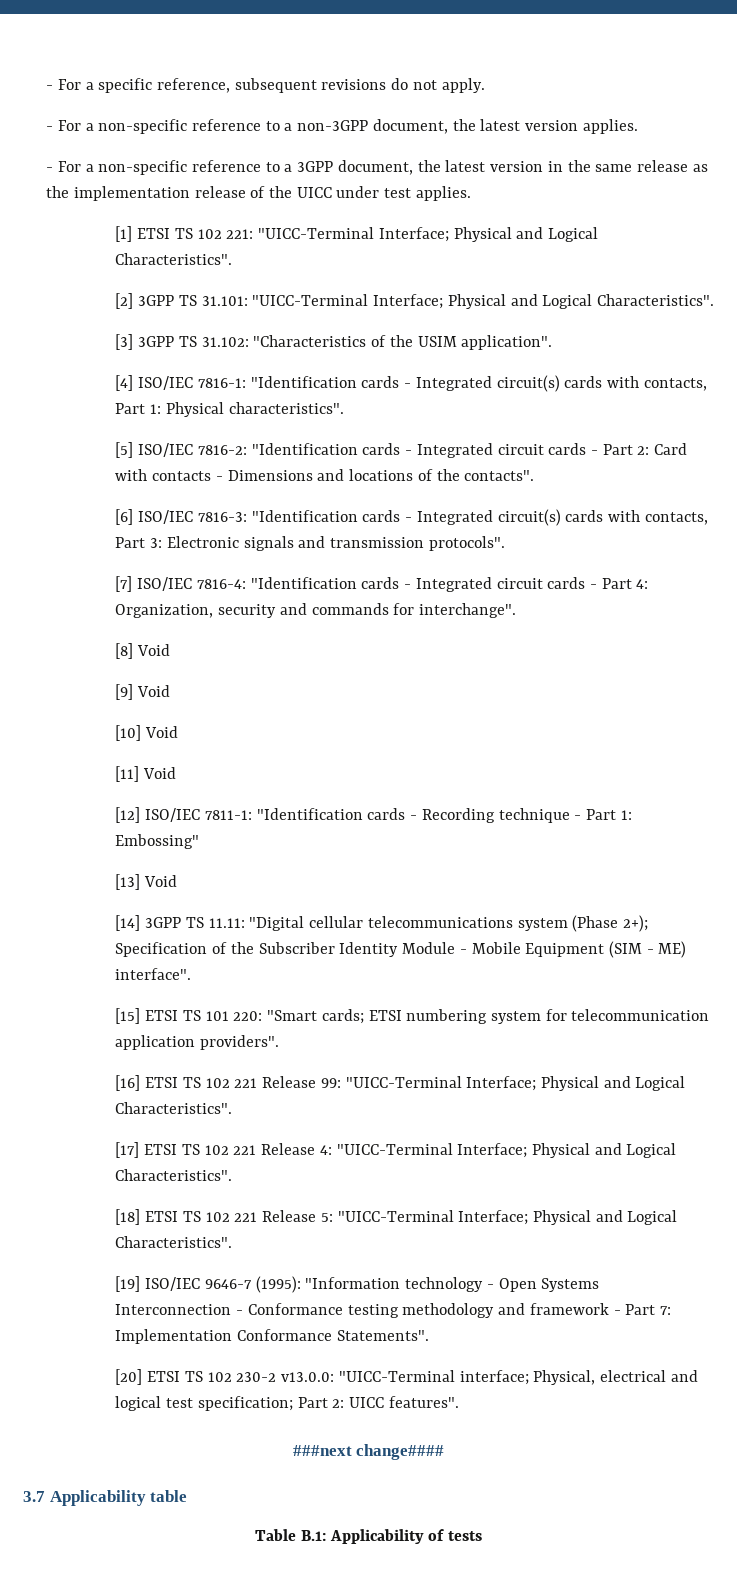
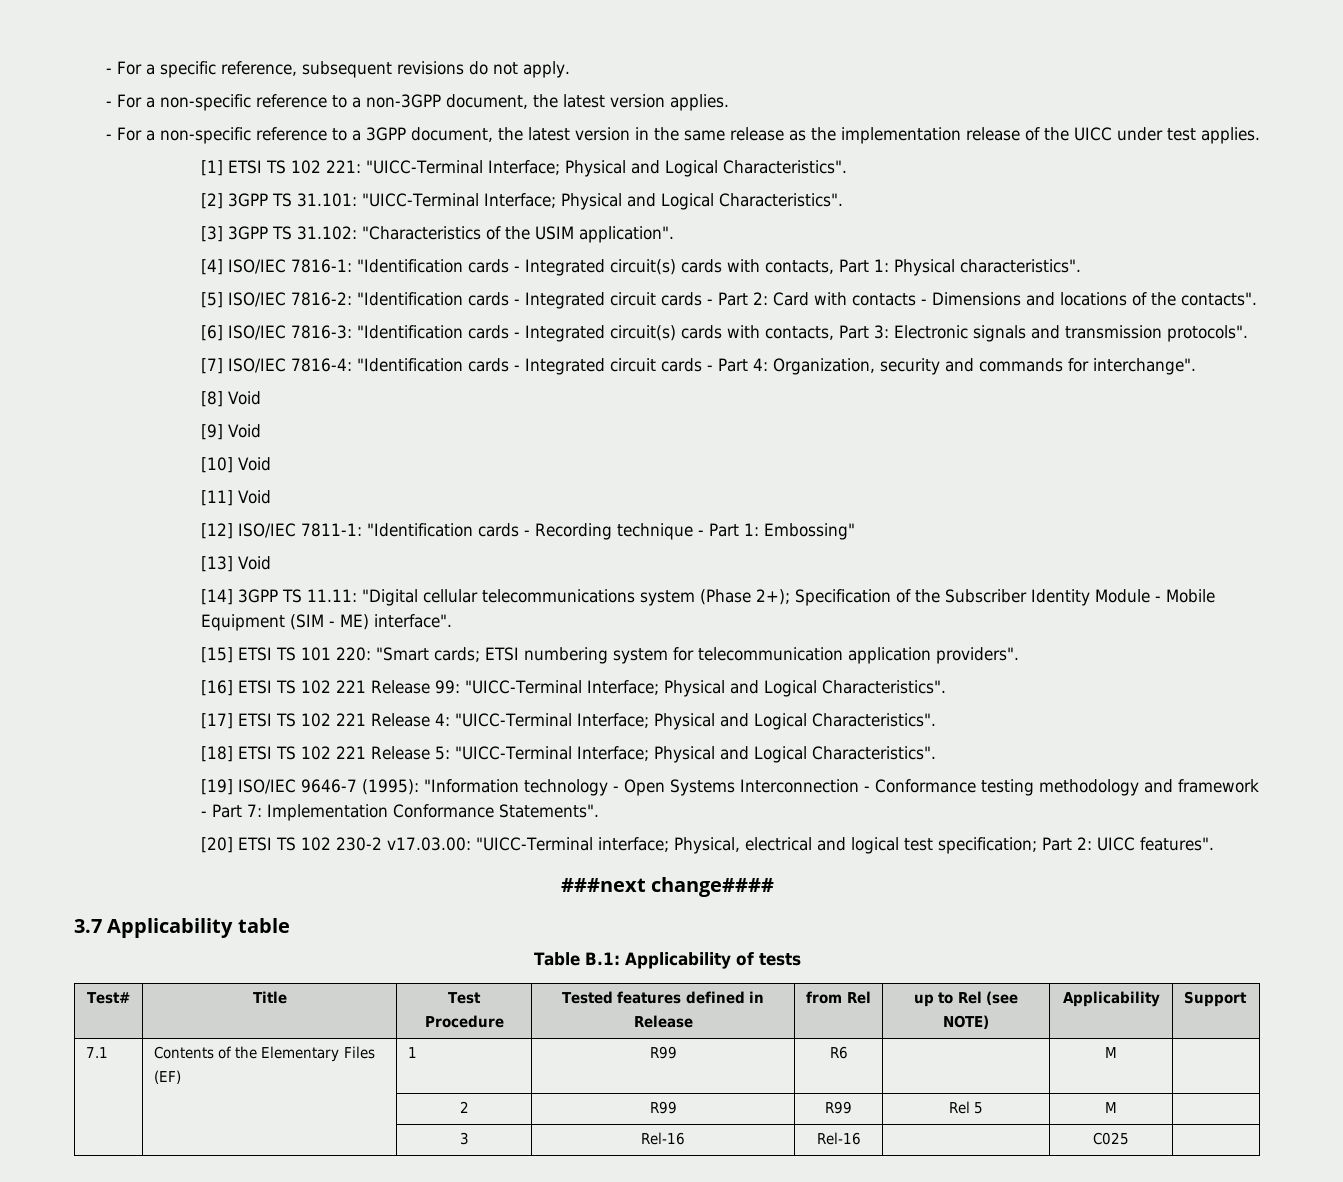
[281,1372,335,1382] v13.0.0: -> [387,837,472,851] v17.03.00:
(482, 1536) none -> [87,992,131,1004] [252,991,287,1004] [448,992,482,1004] [424,1015,504,1028] [562,991,764,1004] [633,1015,693,1028] [806,991,871,1004] [914,991,1018,1007] [943,1015,989,1029] [1062,991,1160,1007] [1184,991,1248,1007] [86,1047,109,1058] [154,1046,375,1062] [154,1070,182,1084] [408,1047,418,1058] [649,1046,677,1059] [829,1046,848,1059] [1105,1047,1117,1058] [459,1101,469,1113] [649,1101,677,1114] [825,1101,852,1114] [948,1101,984,1114] [1105,1102,1117,1113] [459,1132,469,1145] [641,1132,685,1145] [816,1132,861,1145] [1093,1132,1129,1145] // Test# | Title | Test Procedure | Tested features defined in Release | from Rel | up to Rel (see NOTE) | Applicability | Support // 7.1 | Contents of the Elementary Files (EF) | 1 | R99 | R6 | | M | // | | 2 | R99 | R99 | Rel 5 | M | // | | 3 | Rel-16 | Rel-16 | | C025 |

